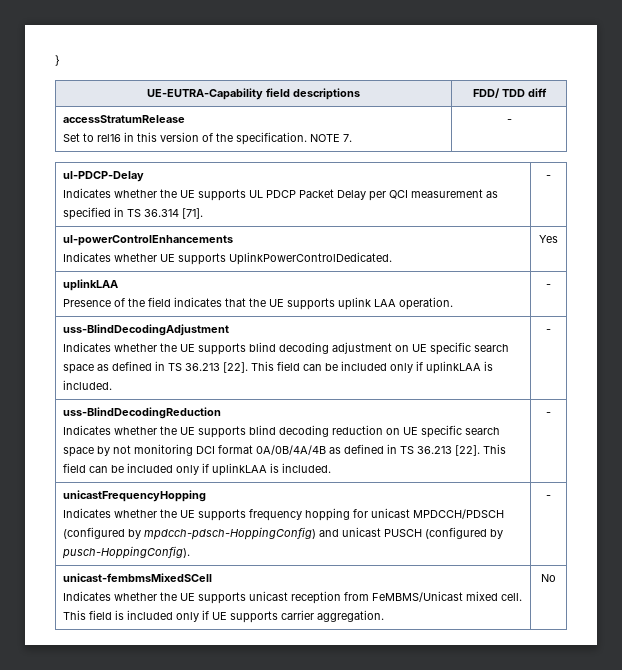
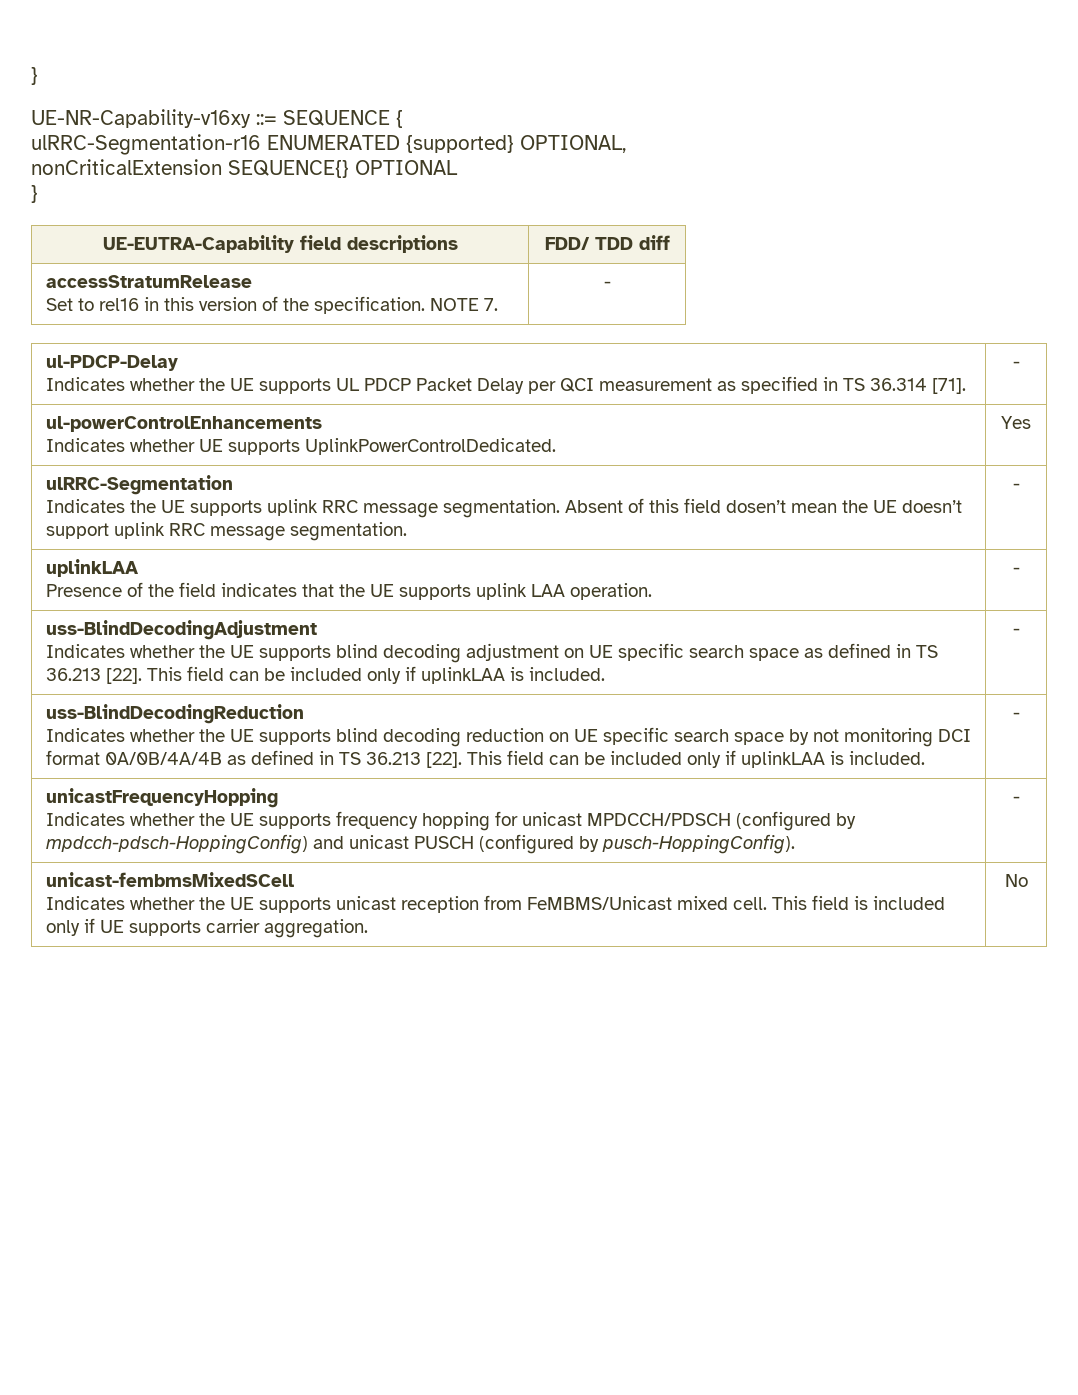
[55,55,60,66] } -> [31,67,38,85] [31,109,403,128] [31,134,626,155] [31,159,458,178] [31,185,38,203] } // UE-NR-Capability-v16xy ::= SEQUENCE { // ulRRC-Segmentation-r16 ENUMERATED {supported} OPTIONAL, // nonCriticalExtension SEQUENCE{} OPTIONAL // }
(558, 239) none -> [45,475,233,495] [45,498,962,518] [45,522,407,541] [1012,483,1020,490] // ulRRC-Segmentation // Indicates the UE supports uplink RRC message segmentation. Absent of this field dosen’t mean the UE doesn’t support uplink RRC message segmentation. | -

